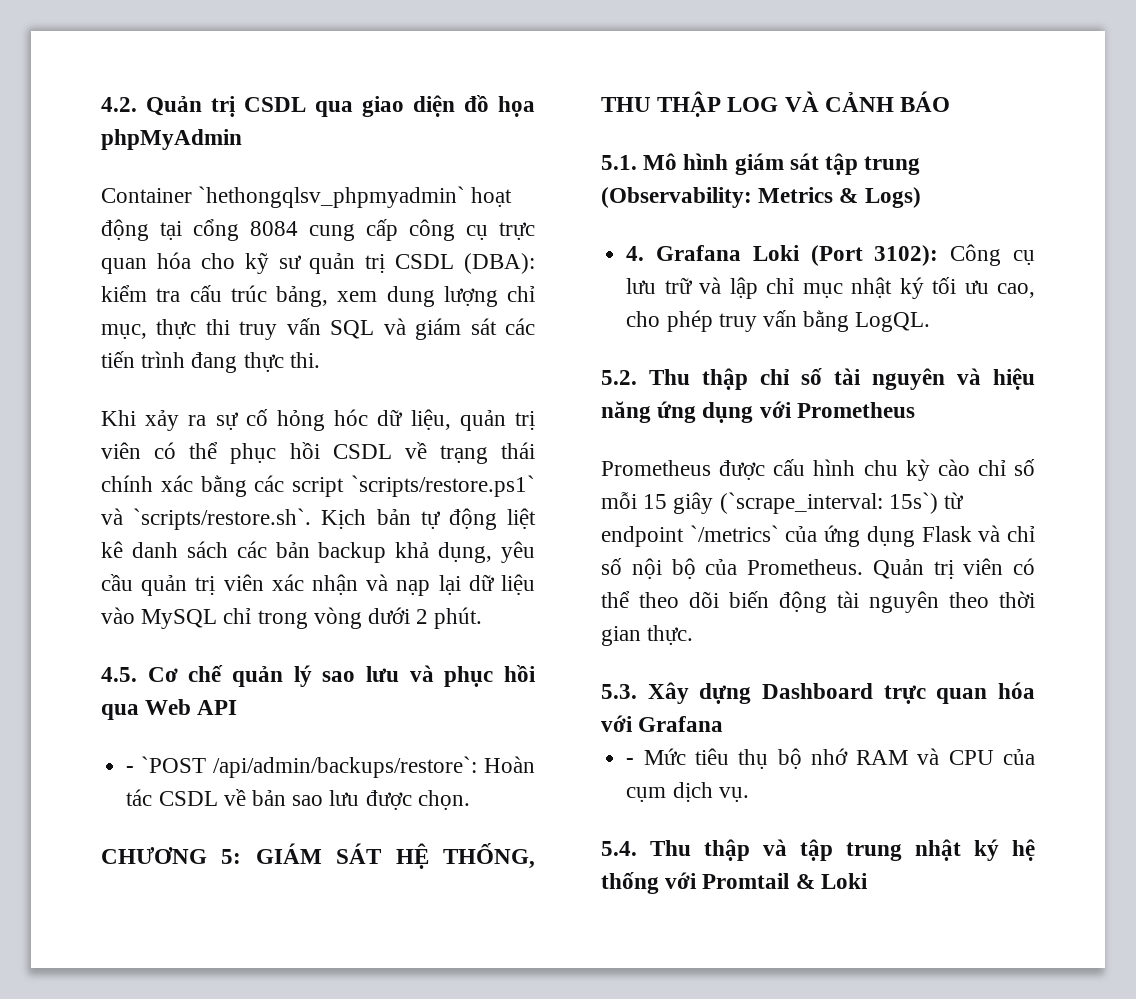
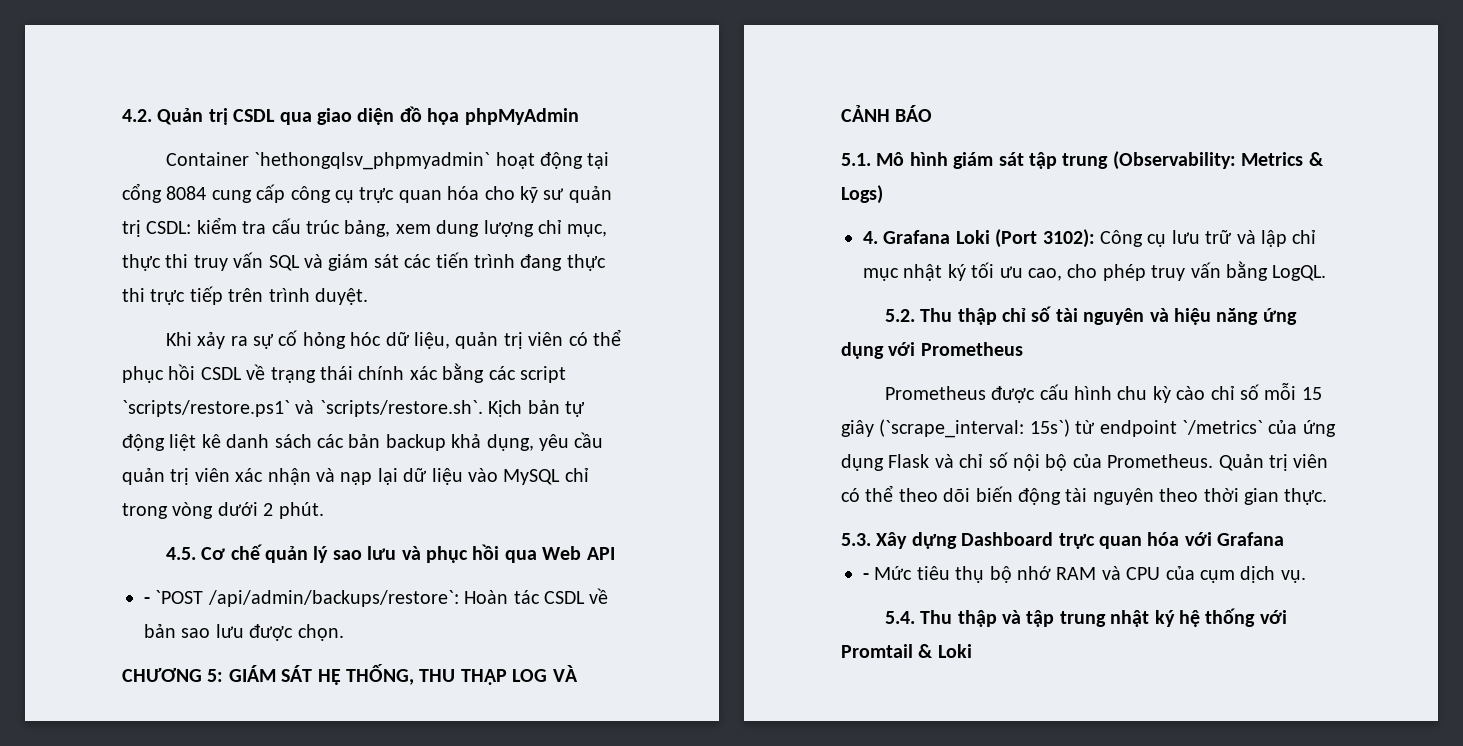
[395,253,535,274] CSDL (DBA): -> [146,221,192,234] CSDL:
[289,352,320,368] thi. -> [122,286,368,305] thi trực tiếp trên trình duyệt.

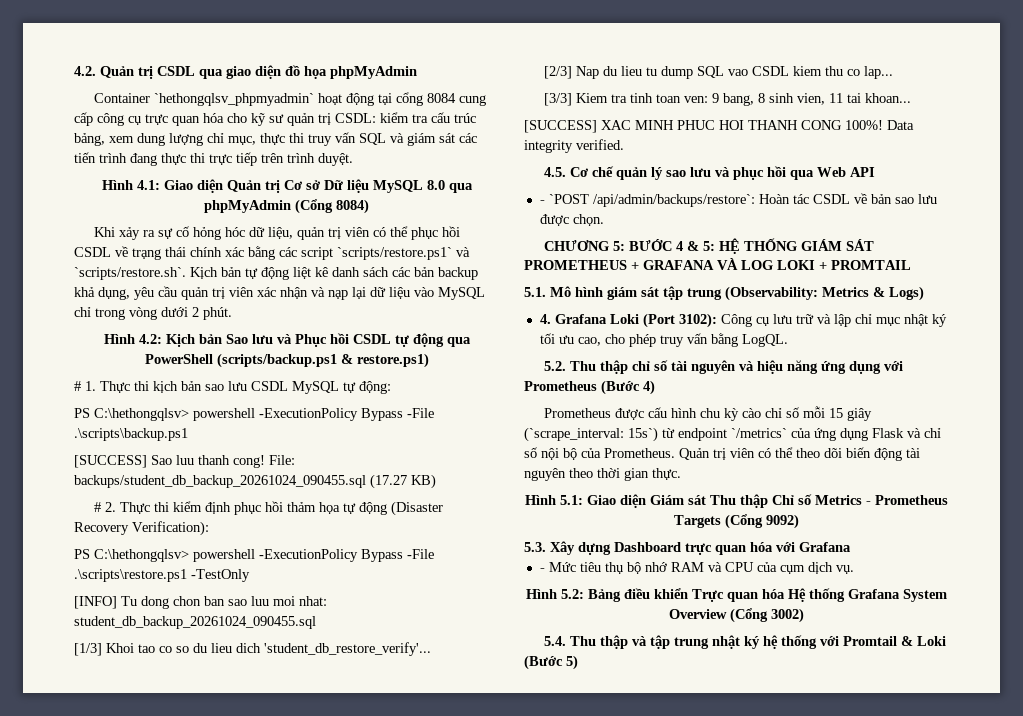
(368, 296) none -> [101,179,473,193] [204,199,369,214] // Hình 4.1: Giao diện Quản trị Cơ sở Dữ liệu MySQL 8.0 qua phpMyAdmin (Cổng 8084)
(324, 510) none -> [103,333,471,347] [144,353,429,368] [74,381,391,394] [74,408,434,421] [74,428,188,441] [74,455,295,468] [74,474,436,489] [94,501,444,516] [74,521,209,536] [74,549,434,562] [74,569,250,582] [74,596,327,609] [74,616,316,629] [74,642,431,656] [544,66,894,79] [544,93,912,106] [524,120,914,133] [524,139,624,153] // Hình 4.2: Kịch bản Sao lưu và Phục hồi CSDL tự động qua PowerShell (scripts/backup.ps1 & restore.ps1) // # 1. Thực thi kịch bản sao lưu CSDL MySQL tự động: // PS C:\hethongqlsv> powershell -ExecutionPolicy Bypass -File .\scripts\backup.ps1 // [SUCCESS] Sao luu thanh cong! File: backups/student_db_backup_20261024_090455.sql (17.27 KB) // # 2. Thực thi kiểm định phục hồi thảm họa tự động (Disaster Recovery Verification): // PS C:\hethongqlsv> powershell -ExecutionPolicy Bypass -File .\scripts\restore.ps1 -TestOnly // [INFO] Tu dong chon ban sao luu moi nhat: student_db_backup_20261024_090455.sql // [1/3] Khoi tao co so du lieu dich 'student_db_restore_verify'... // [2/3] Nap du lieu tu dump SQL vao CSDL kiem thu co lap... // [3/3] Kiem tra tinh toan ven: 9 bang, 8 sinh vien, 11 tai khoan... // [SUCCESS] XAC MINH PHUC HOI THANH CONG 100%! Data integrity verified.
[228,664,578,685] [841,105,933,122] GIÁM SÁT HỆ THỐNG, THU THẬP LOG VÀ CẢNH BÁO -> [629,238,875,254] [524,258,911,270] BƯỚC 4 & 5: HỆ THỐNG GIÁM SÁT PROMETHEUS + GRAFANA VÀ LOG LOKI + PROMTAIL
(1023, 349) none -> [601,380,655,395] (Bước 4)
(1328, 496) none -> [525,494,948,508] [674,514,799,529] // Hình 5.1: Giao diện Giám sát Thu thập Chỉ số Metrics - Prometheus Targets (Cổng 9092)
(1306, 576) none -> [526,588,947,602] [669,608,804,623] // Hình 5.2: Bảng điều khiển Trực quan hóa Hệ thống Grafana System Overview (Cổng 3002)
(972, 651) none -> [524,655,578,670] (Bước 5)

